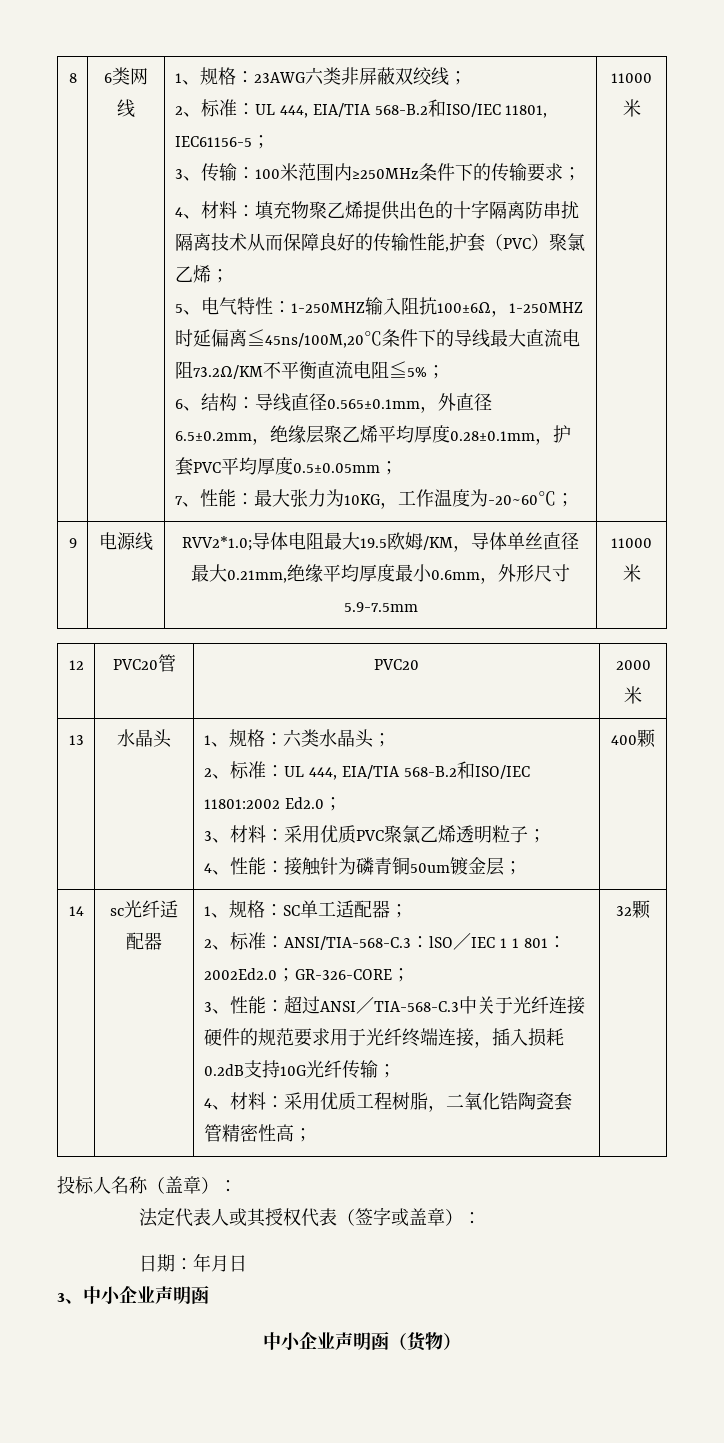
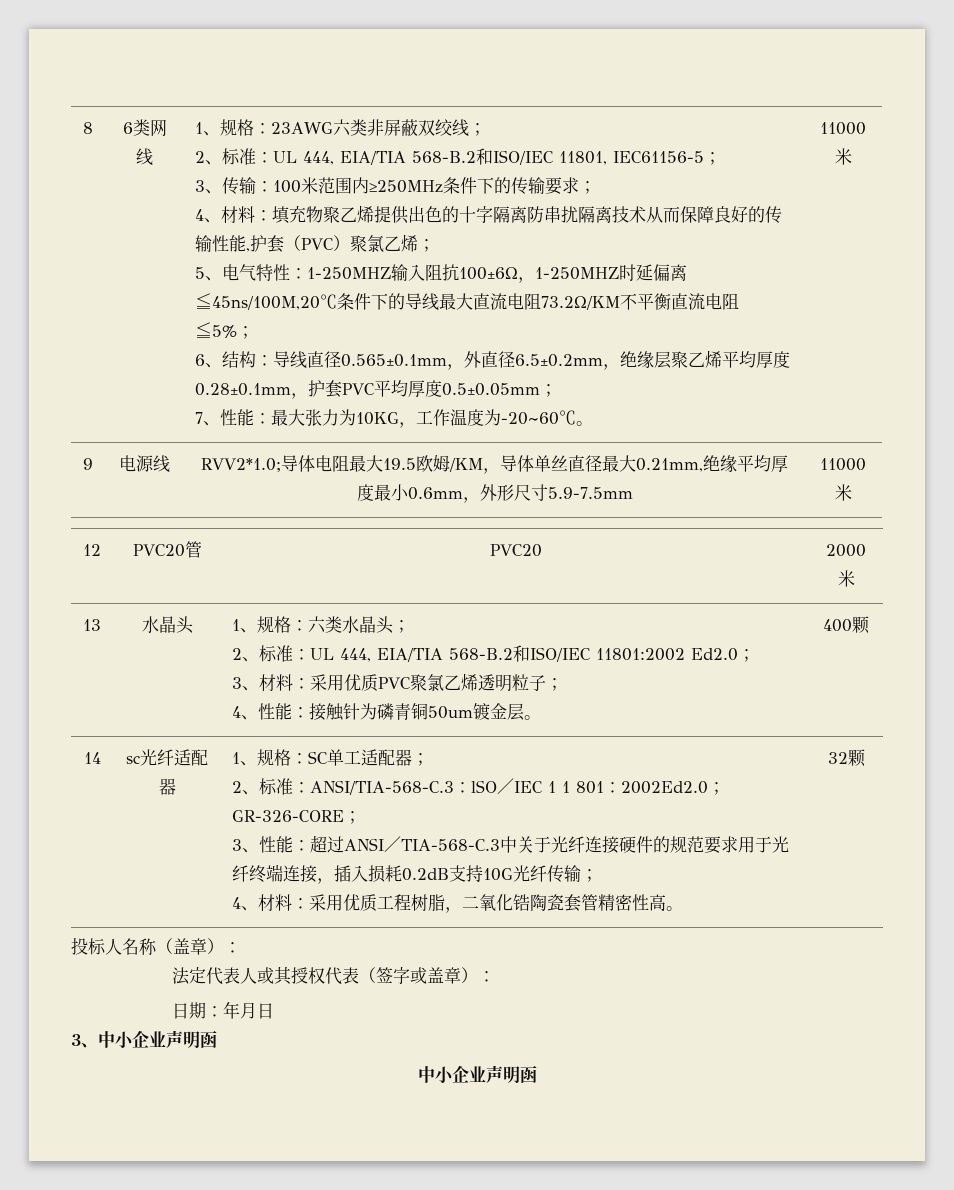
[555,493,574,507] ； -> [576,421,594,426] 。
[503,861,522,875] ； -> [524,715,542,720] 。
[293,1128,312,1142] ； -> [666,906,684,911] 。
[389,1331,461,1351] （货物） -> (537, 1074) none

